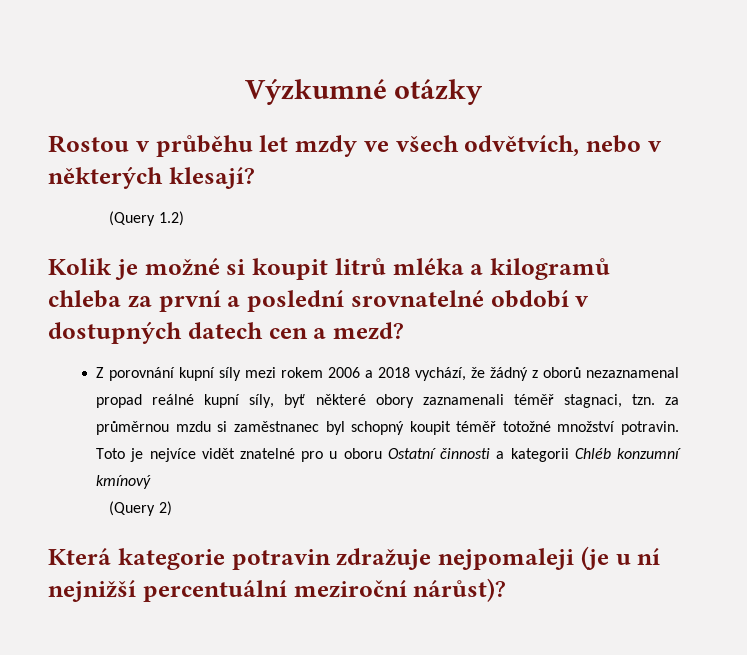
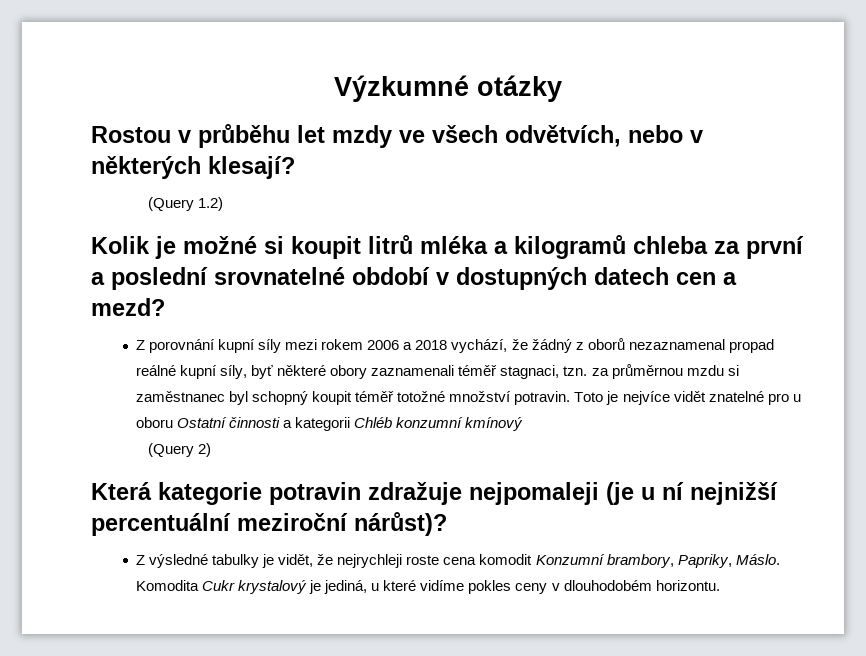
(507, 590) none -> [136,554,780,568] [136,580,720,594] // Z výsledné tabulky je vidět, že nejrychleji roste cena komodit Konzumní brambory, Papriky, Máslo. Komodita Cukr krystalový je jediná, u které vidíme pokles ceny v dlouhodobém horizontu.

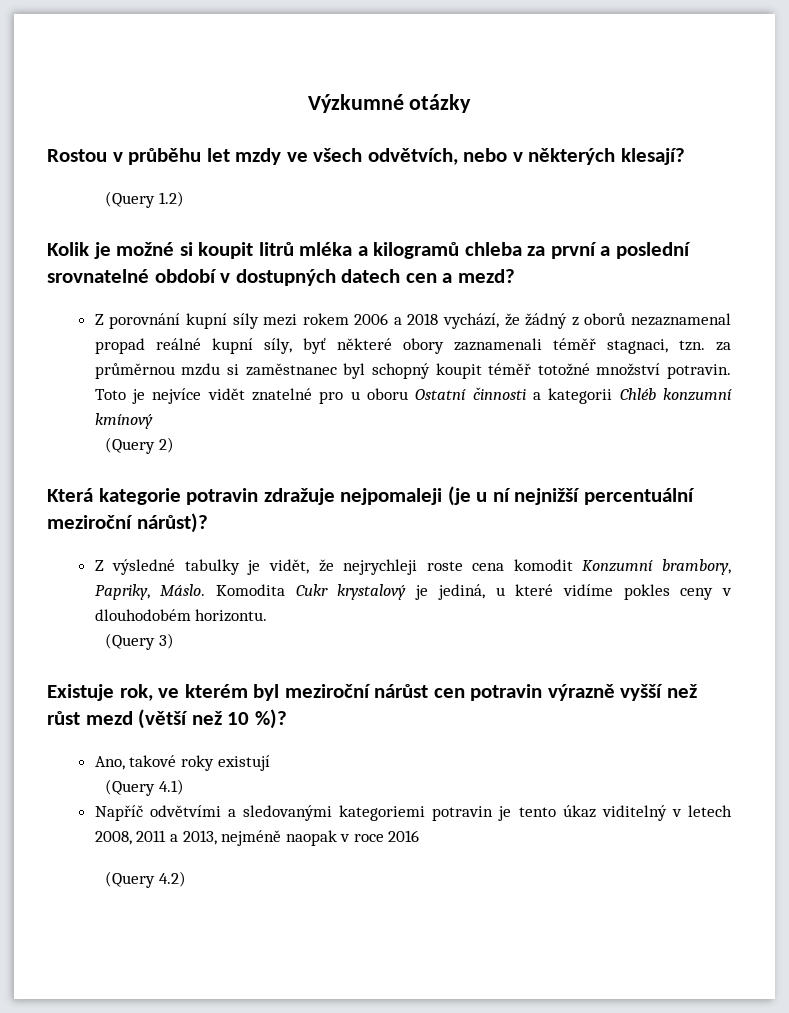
(720, 585) none -> [105,633,174,650] [47,684,697,701] [47,709,287,729] [94,755,270,771] [105,779,184,796] [94,805,732,821] [94,830,420,846] [105,871,186,888] // (Query 3) // Existuje rok, ve kterém byl meziroční nárůst cen potravin výrazně vyšší než růst mezd (větší než 10 %)? // Ano, takové roky existují // (Query 4.1) // Napříč odvětvími a sledovanými kategoriemi potravin je tento úkaz viditelný v letech 2008, 2011 a 2013, nejméně naopak v roce 2016 // (Query 4.2)

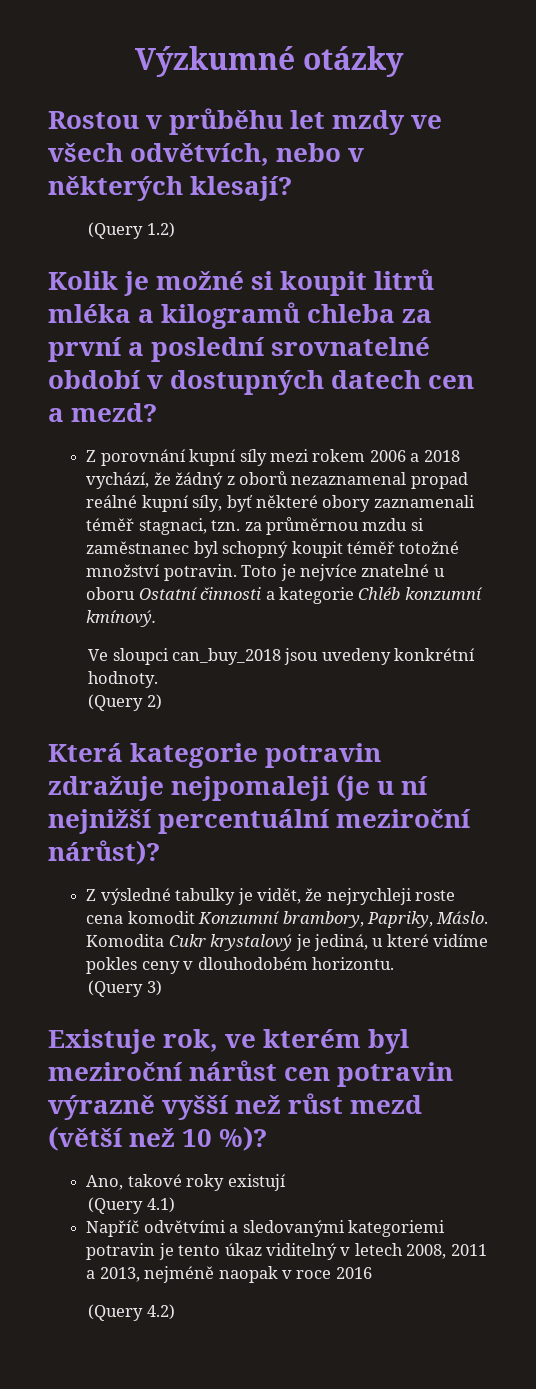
[207,388,344,404] vidět znatelné pro -> [361,564,430,577] znatelné
[548,388,613,404] kategorii -> [278,587,354,604] kategorie
[94,413,153,429] kmínový -> [86,610,157,627] [88,648,476,665] [88,671,159,688] kmínový. // Ve sloupci can_buy_2018 jsou uvedeny konkrétní hodnoty.

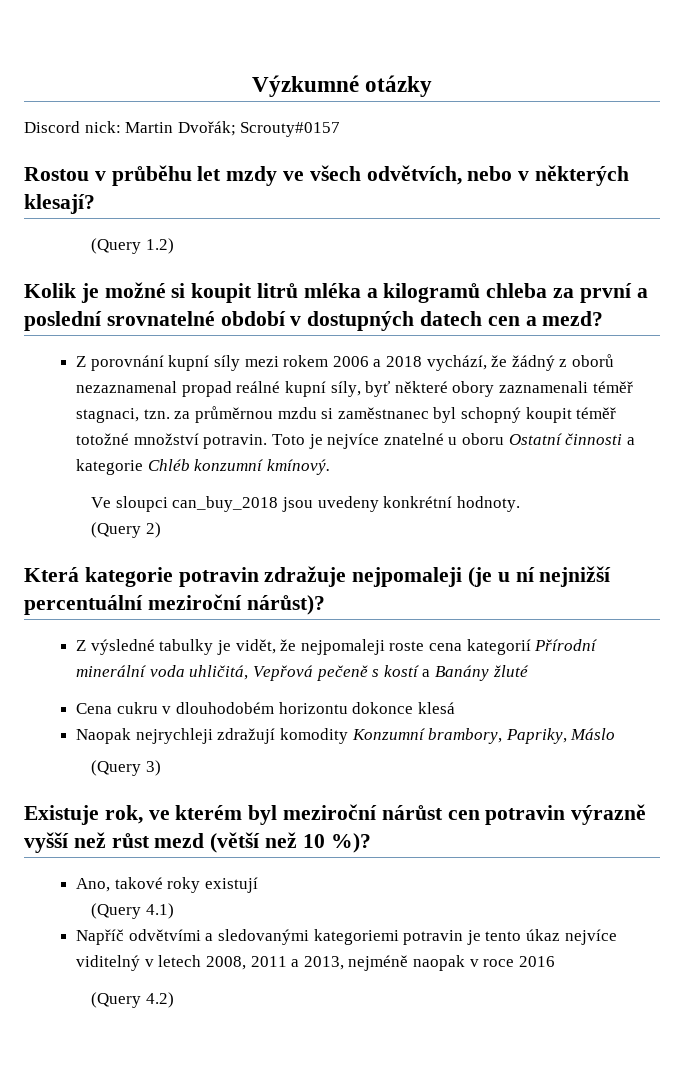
(405, 61) none -> [24,121,341,137] // Discord nick: Martin Dvořák; Scrouty#0157
[326,888,412,905] nejrychleji -> [300,639,385,655] nejpomaleji
[127,911,489,928] [86,934,489,951] [86,957,394,974] komodit Konzumní brambory, Papriky, Máslo. Komodita Cukr krystalový je jediná, u které vidíme pokles ceny v dlouhodobém horizontu. -> [466,639,598,655] [76,665,529,681] [76,702,455,714] [76,728,616,744] kategorií Přírodní minerální voda uhličitá, Vepřová pečeně s kostí a Banány žluté // Cena cukru v dlouhodobém horizontu dokonce klesá // Naopak nejrychleji zdražují komodity Konzumní brambory, Papriky, Máslo
(262, 1249) none -> [564,929,617,945] nejvíce

